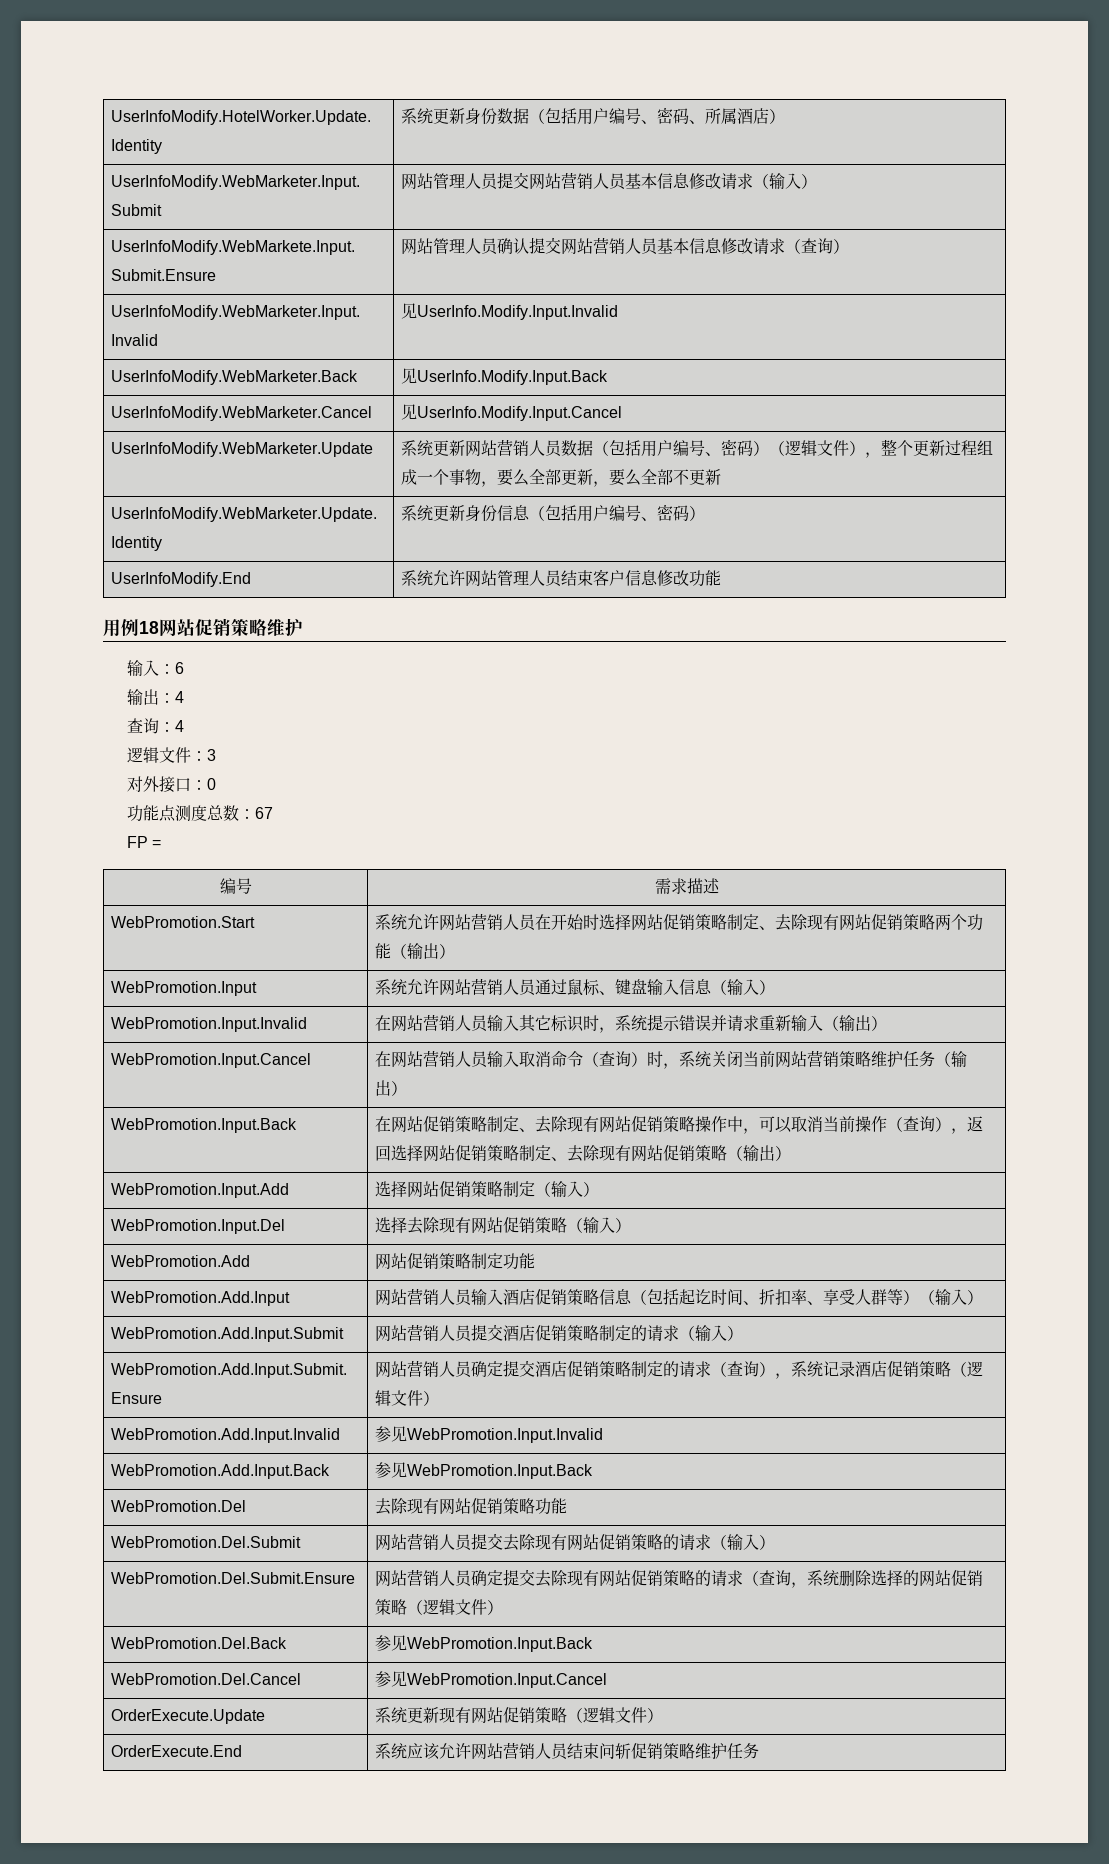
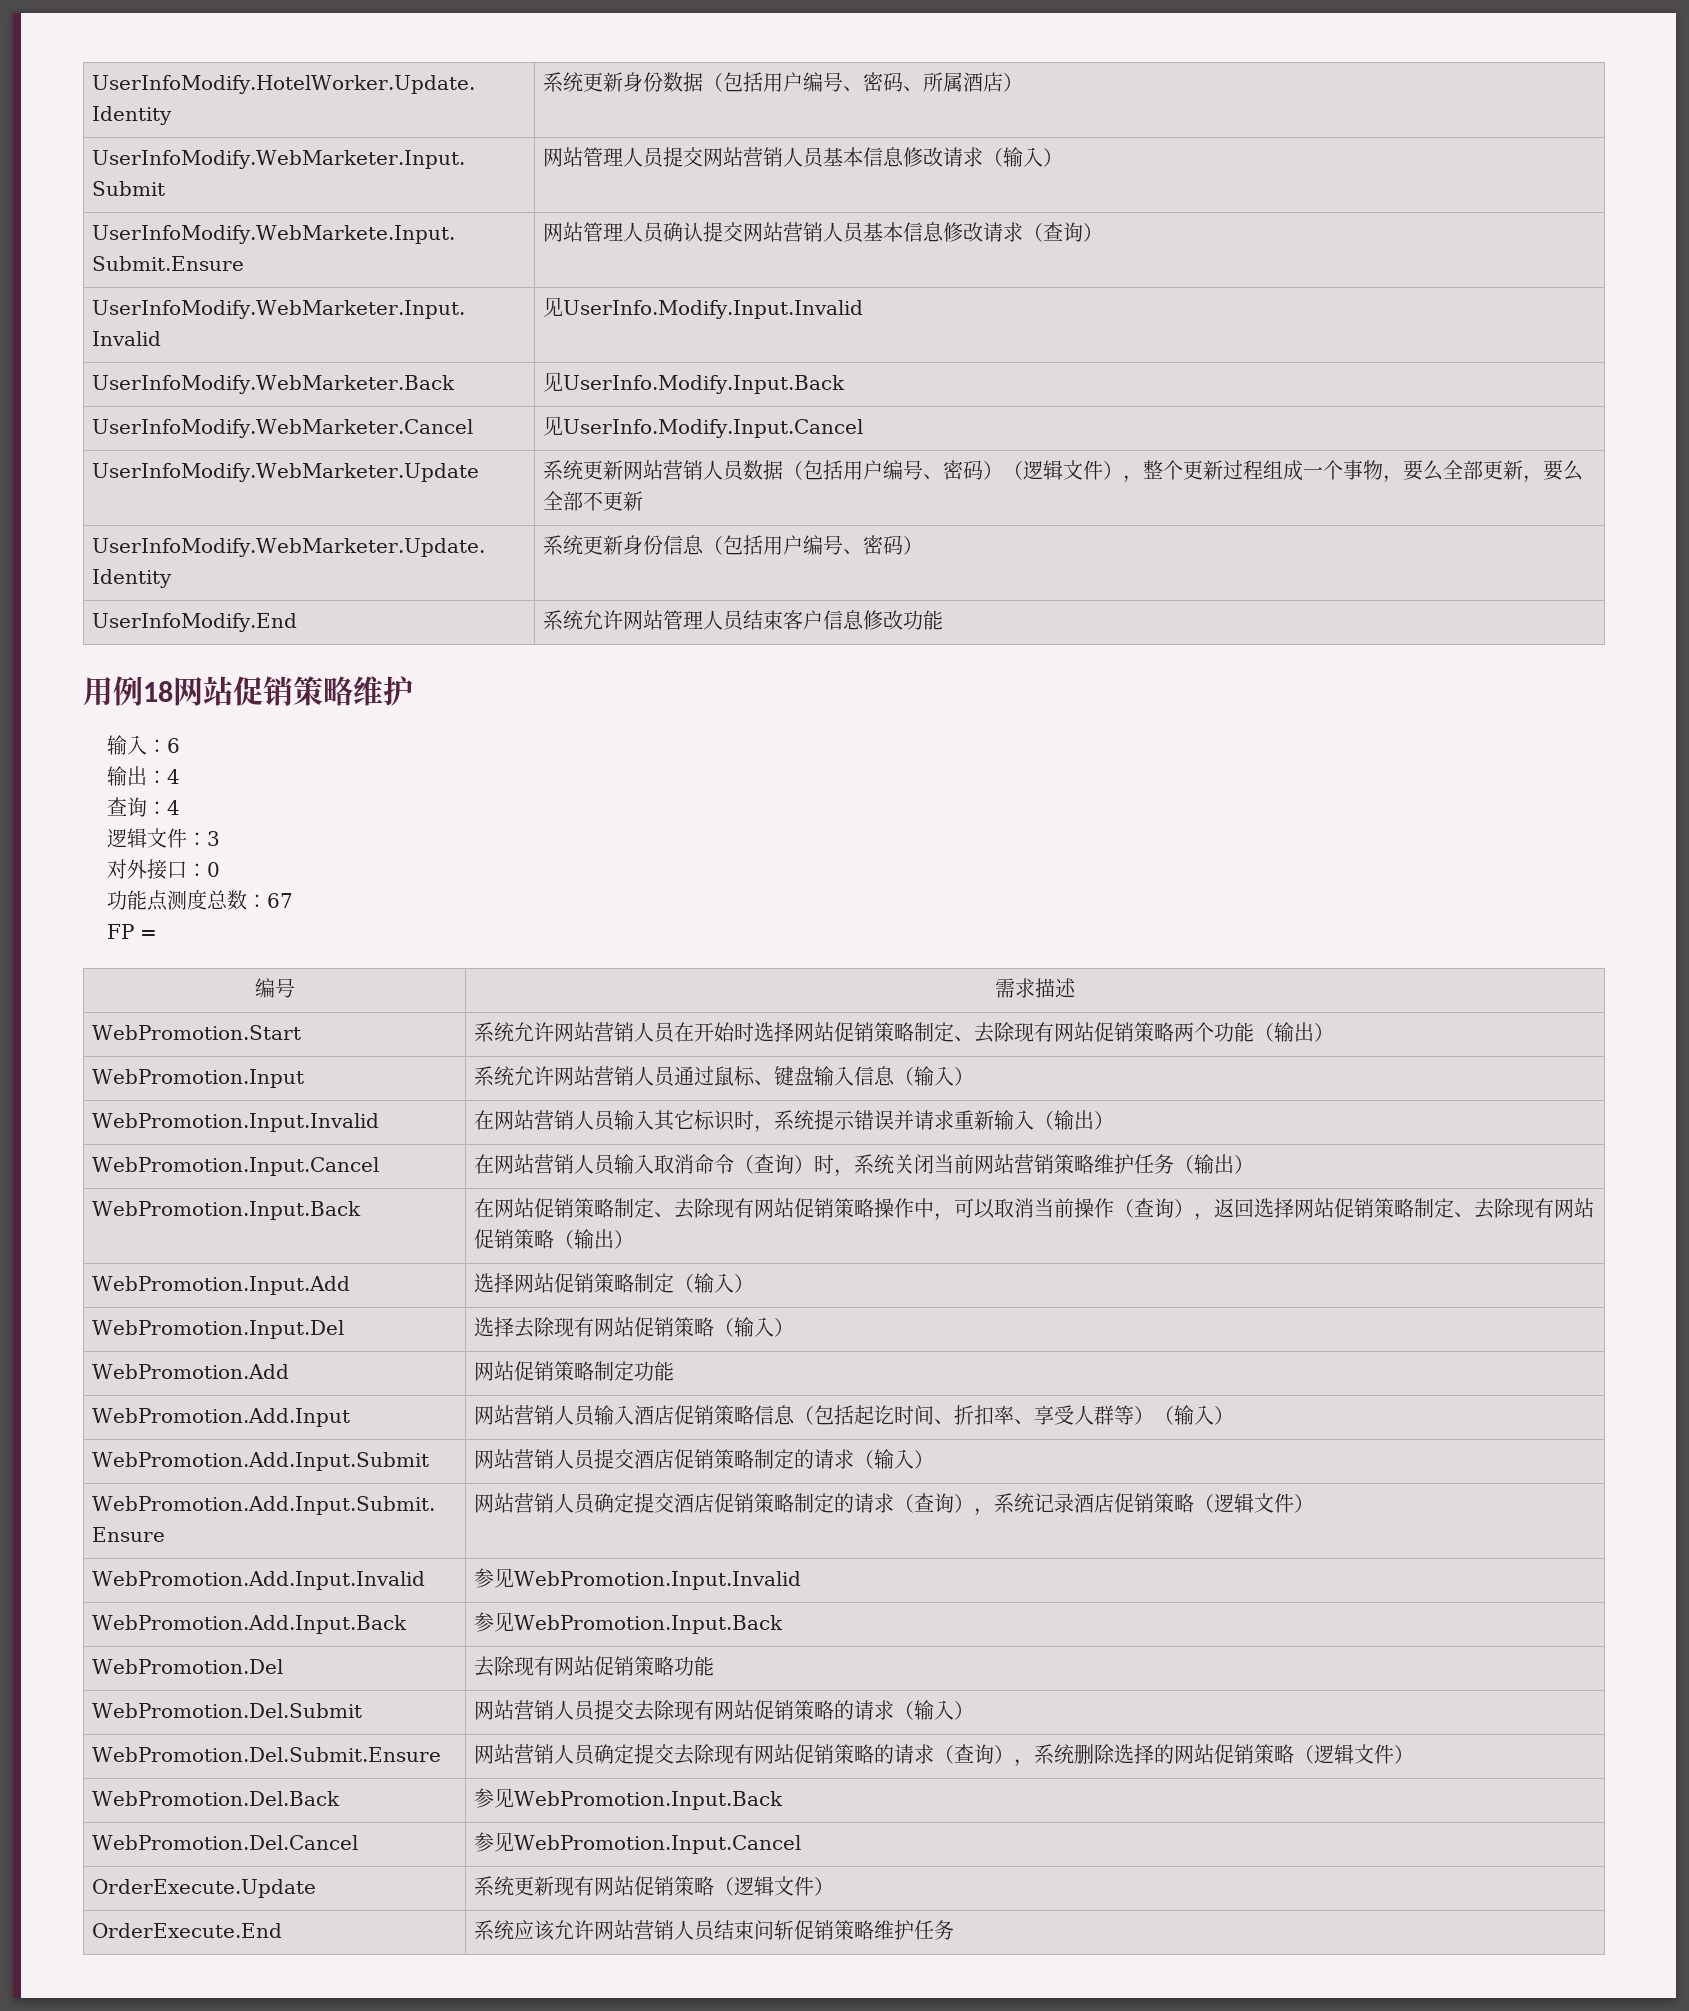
(791, 1578) none -> [994,1745,1015,1764] ）

